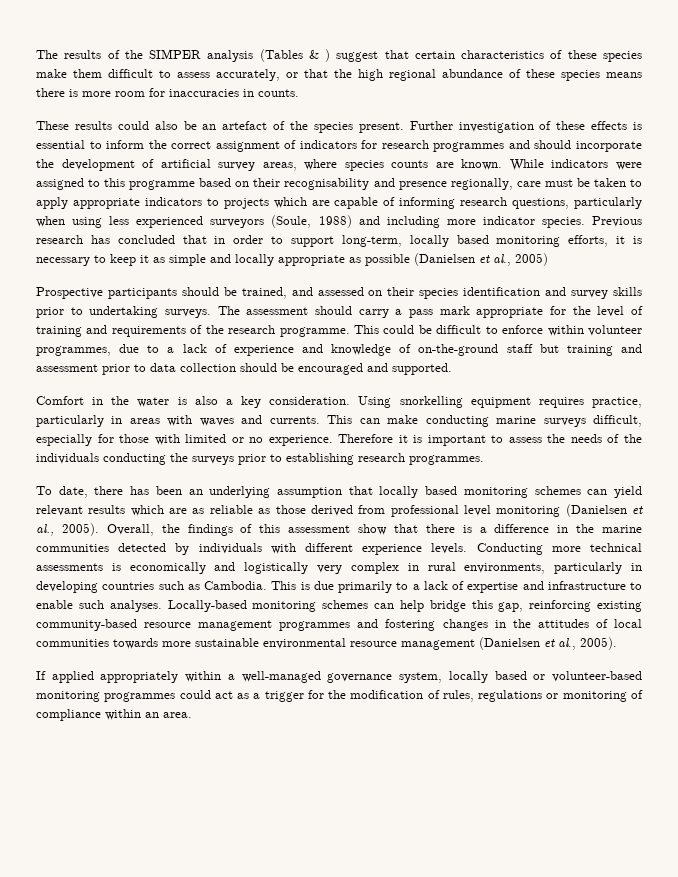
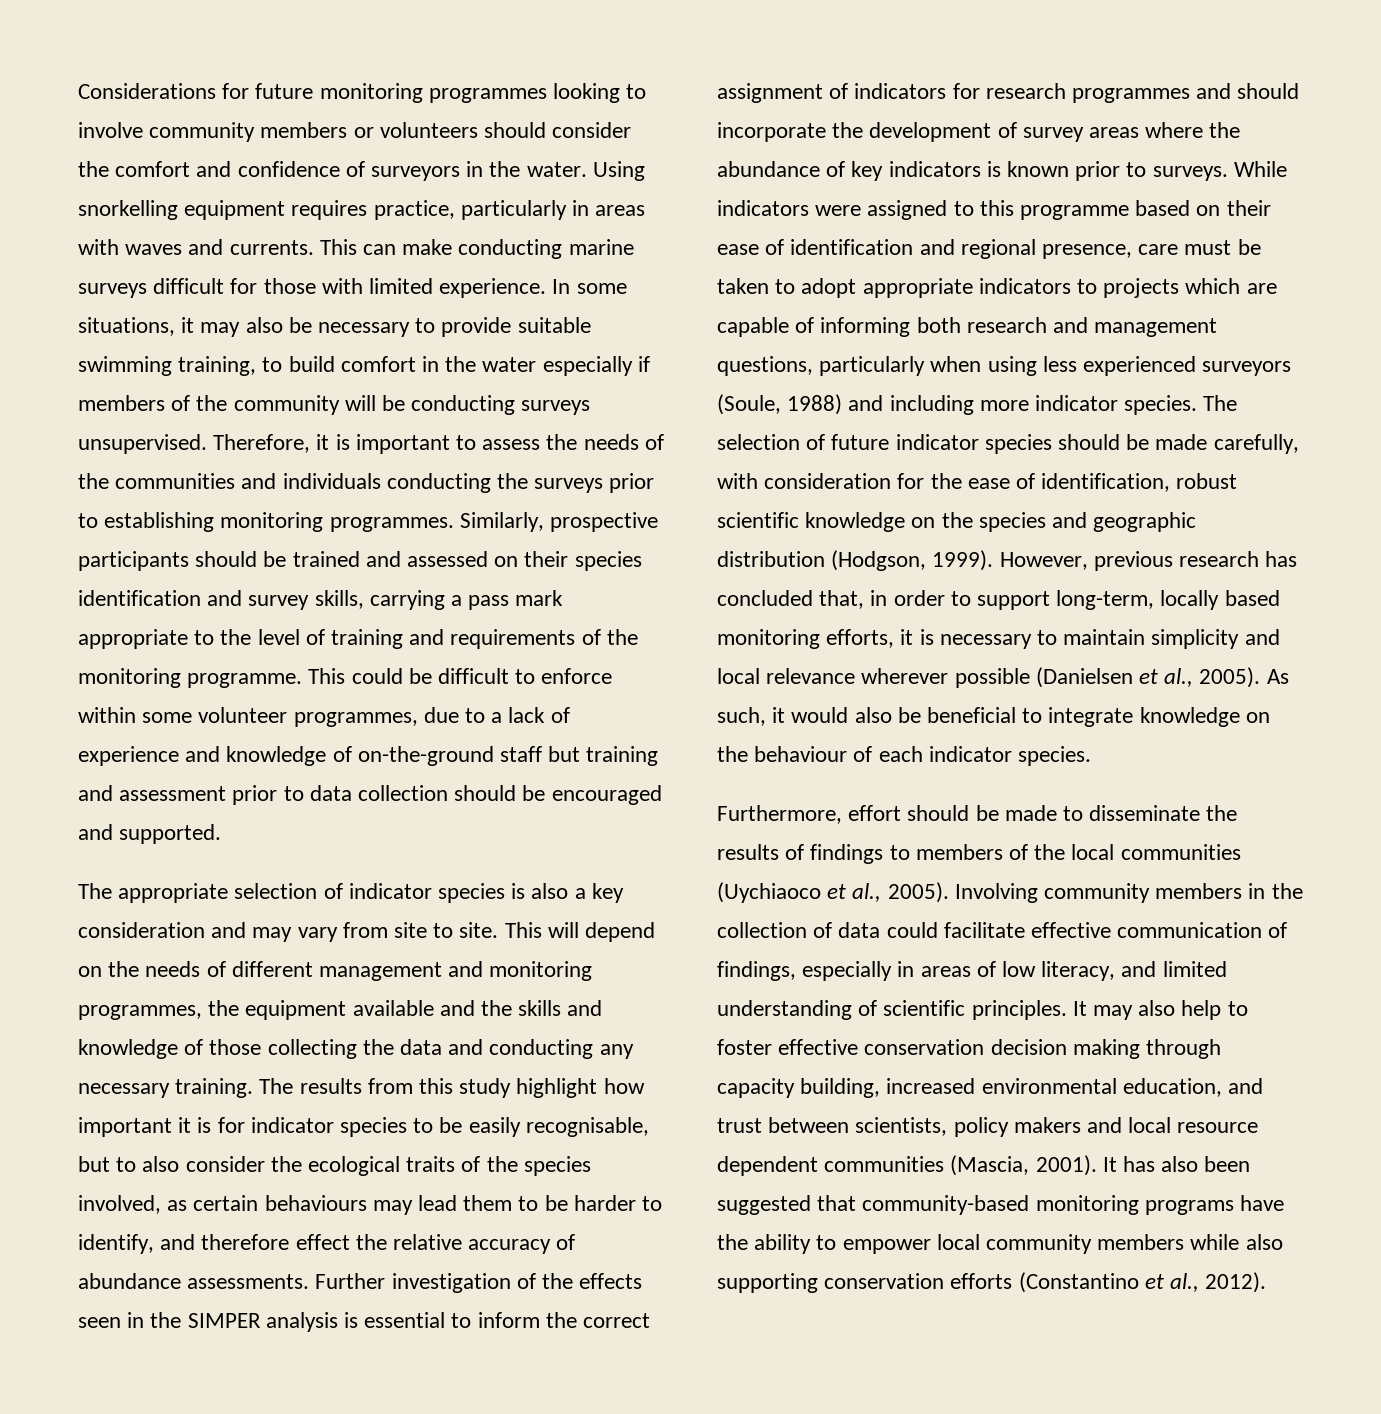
[36,49,642,62] [36,69,642,81] [36,88,299,97] [36,121,642,133] [36,140,643,152] [36,159,643,171] [36,178,643,190] [36,197,642,209] [36,215,642,228] [36,235,642,247] [36,253,548,266] [36,287,103,299] The results of the SIMPER analysis (Tables & ) suggest that certain characteristics of these species make them difficult to assess accurately, or that the high regional abundance of these species means there is more room for inaccuracies in counts. // These results could also be an artefact of the species present. Further investigation of these effects is essential to inform the correct assignment of indicators for research programmes and should incorporate the development of artificial survey areas, where species counts are known. While indicators were assigned to this programme based on their recognisability and presence regionally, care must be taken to apply appropriate indicators to projects which are capable of informing research questions, particularly when using less experienced surveyors (Soule, 1988) and including more indicator species. Previous research has concluded that in order to support long-term, locally based monitoring efforts, it is necessary to keep it as simple and locally appropriate as possible (Danielsen et al., 2005) // Prospective -> [78,83,647,103] [78,122,632,142] [78,161,645,181] [78,200,646,220] [78,239,634,259] [78,278,627,298] [78,317,591,337] [78,356,650,376] [78,395,591,415] [78,434,664,454] [78,473,655,493] [78,512,659,532] Considerations for future monitoring programmes looking to involve community members or volunteers should consider the comfort and confidence of surveyors in the water. Using snorkelling equipment requires practice, particularly in areas with waves and currents. This can make conducting marine surveys difficult for those with limited experience. In some situations, it may also be necessary to provide suitable swimming training, to build comfort in the water especially if members of the community will be conducting surveys unsupervised. Therefore, it is important to assess the needs of the communities and individuals conducting the surveys prior to establishing monitoring programmes. Similarly, prospective
[241,287,287,299] trained, -> [292,551,360,567] trained
[612,287,642,296] [36,306,389,318] skills prior to undertaking surveys. The assessment should carry -> [314,590,445,610] skills, carrying
[550,306,567,315] for -> [194,630,215,645] to
[228,325,276,334] research -> [78,668,181,688] monitoring
(584, 330) none -> [142,712,193,723] some
[36,396,642,408] [36,415,642,427] [36,434,642,446] [36,453,484,465] [36,486,642,498] [36,504,643,517] [36,523,642,536] [36,543,642,555] [36,562,642,574] [36,581,642,593] [36,600,642,612] [36,619,642,631] [36,637,617,650] [36,671,643,683] [36,690,643,702] [36,709,192,721] Comfort in the water is also a key consideration. Using snorkelling equipment requires practice, particularly in areas with waves and currents. This can make conducting marine surveys difficult, especially for those with limited or no experience. Therefore it is important to assess the needs of the individuals conducting the surveys prior to establishing research programmes. // To date, there has been an underlying assumption that locally based monitoring schemes can yield relevant results which are as reliable as those derived from professional level monitoring (Danielsen et al., 2005). Overall, the findings of this assessment show that there is a difference in the marine communities detected by individuals with different experience levels. Conducting more technical assessments is economically and logistically very complex in rural environments, particularly in developing countries such as Cambodia. This is due primarily to a lack of expertise and infrastructure to enable such analyses. Locally-based monitoring schemes can help bridge this gap, reinforcing existing community-based resource management programmes and fostering changes in the attitudes of local communities towards more sustainable environmental resource management (Danielsen et al., 2005). // If applied appropriately within a well-managed governance system, locally based or volunteer-based monitoring programmes could act as a trigger for the modification of rules, regulations or monitoring of compliance within an area. -> [78,883,624,903] [78,922,656,942] [78,961,593,981] [78,1000,603,1020] [78,1039,634,1059] [78,1078,645,1098] [78,1117,649,1137] [78,1156,591,1176] [78,1195,663,1215] [78,1234,576,1254] [78,1273,643,1293] [78,1312,651,1332] [717,83,1300,103] [717,122,1241,142] [717,161,1287,181] [717,200,1271,220] [717,239,1261,259] [717,278,1277,298] [717,317,1218,337] [717,356,1292,376] [717,394,1238,415] [717,434,1299,454] [717,473,1238,492] [717,512,1197,532] [717,550,1298,571] [717,590,1280,610] [717,629,1280,649] [717,667,1289,688] [717,707,1270,727] [717,746,1092,766] [717,805,1238,824] [717,844,1241,864] [717,882,1303,903] [717,922,1288,938] [717,961,1227,981] [717,1000,1248,1020] [717,1039,1222,1059] [717,1078,1264,1098] [717,1117,1259,1137] [717,1155,1251,1176] [717,1195,1285,1215] [717,1234,1283,1254] [717,1272,1267,1293] The appropriate selection of indicator species is also a key consideration and may vary from site to site. This will depend on the needs of different management and monitoring programmes, the equipment available and the skills and knowledge of those collecting the data and conducting any necessary training. The results from this study highlight how important it is for indicator species to be easily recognisable, but to also consider the ecological traits of the species involved, as certain behaviours may lead them to be harder to identify, and therefore effect the relative accuracy of abundance assessments. Further investigation of the effects seen in the SIMPER analysis is essential to inform the correct assignment of indicators for research programmes and should incorporate the development of survey areas where the abundance of key indicators is known prior to surveys. While indicators were assigned to this programme based on their ease of identification and regional presence, care must be taken to adopt appropriate indicators to projects which are capable of informing both research and management questions, particularly when using less experienced surveyors (Soule, 1988) and including more indicator species. The selection of future indicator species should be made carefully, with consideration for the ease of identification, robust scientific knowledge on the species and geographic distribution (Hodgson, 1999). However, previous research has concluded that, in order to support long-term, locally based monitoring efforts, it is necessary to maintain simplicity and local relevance wherever possible (Danielsen et al., 2005). As such, it would also be beneficial to integrate knowledge on the behaviour of each indicator species. // Furthermore, effort should be made to disseminate the results of findings to members of the local communities (Uychiaoco et al., 2005). Involving community members in the collection of data could facilitate effective communication of findings, especially in areas of low literacy, and limited understanding of scientific principles. It may also help to foster effective conservation decision making through capacity building, increased environmental education, and trust between scientists, policy makers and local resource dependent communities (Mascia, 2001). It has also been suggested that community-based monitoring programs have the ability to empower local community members while also supporting conservation efforts (Constantino et al., 2012).

